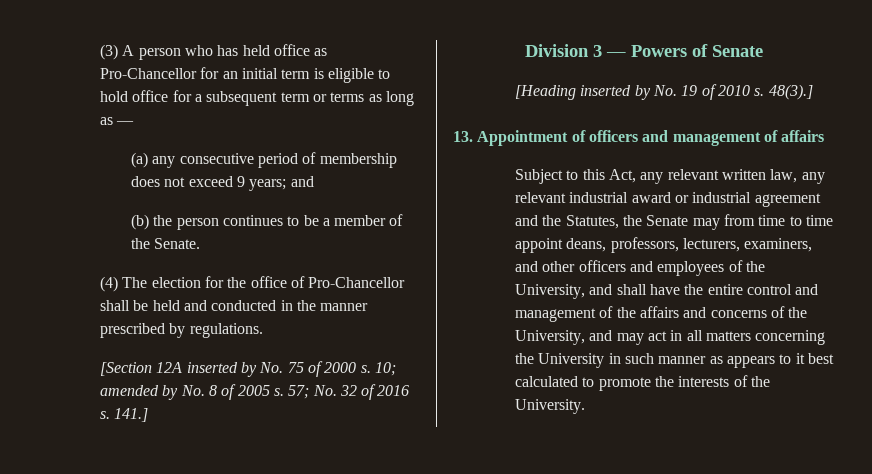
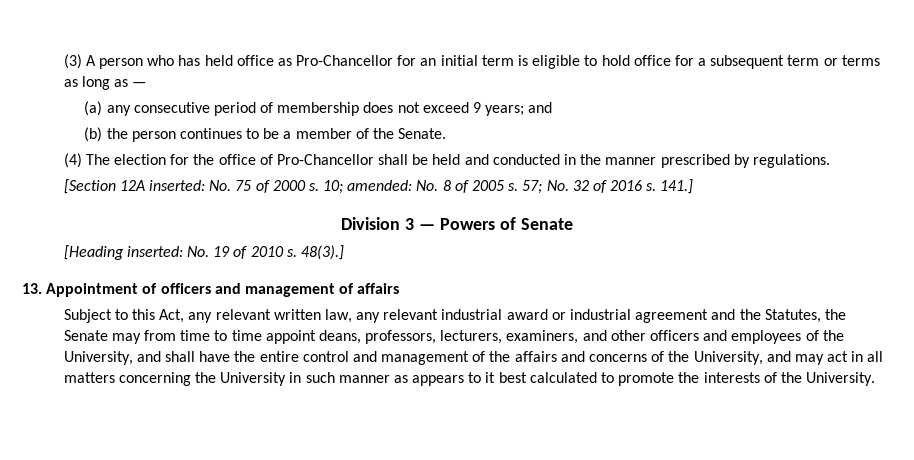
[186,362,257,377] inserted by -> [148,180,205,191] inserted:
[99,385,179,400] amended by -> [347,180,413,191] amended:
[580,85,651,100] inserted by -> [126,246,183,257] inserted:

